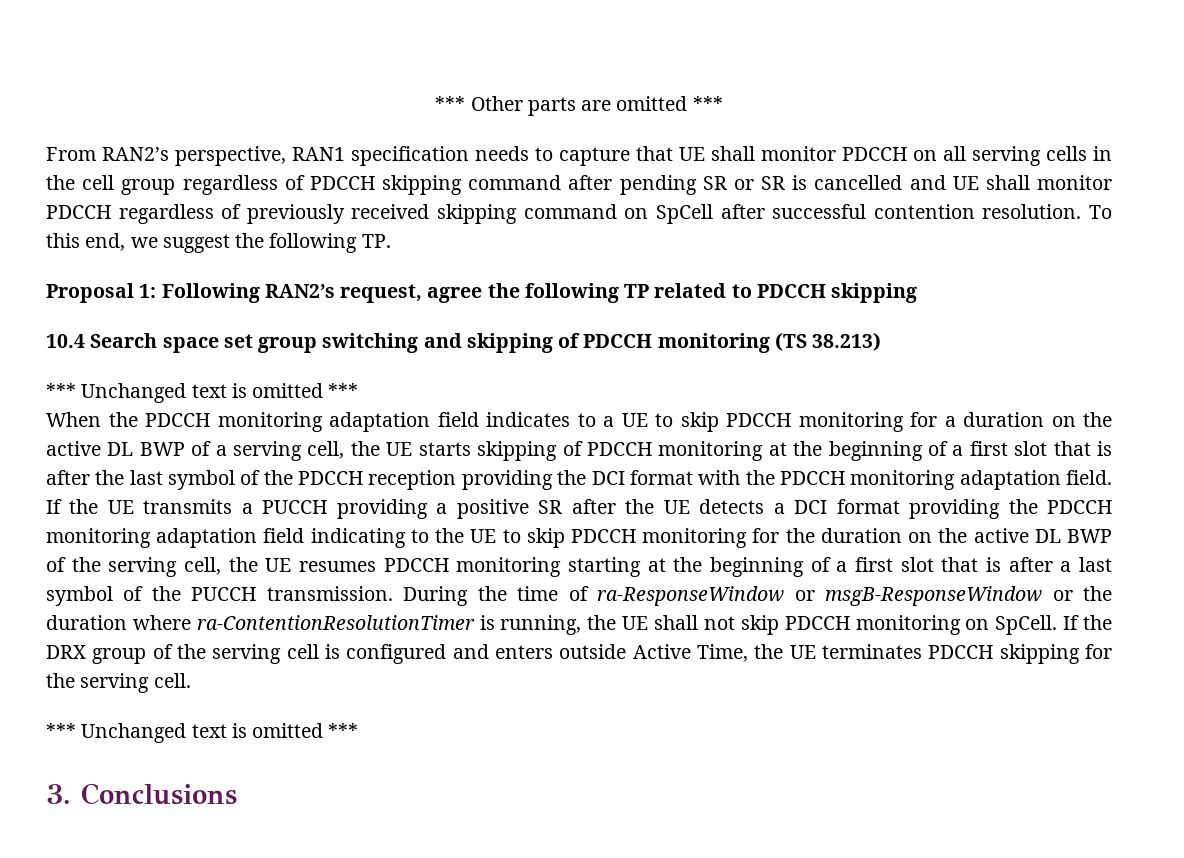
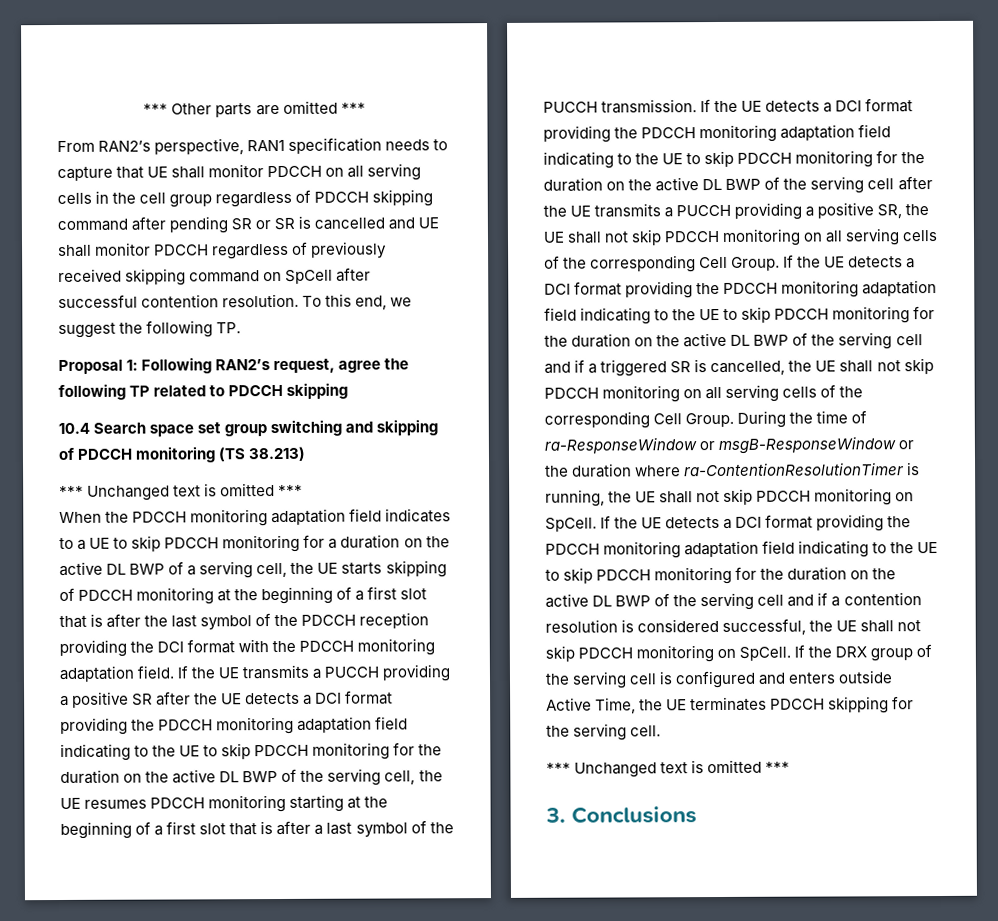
(393, 593) none -> [700,98,914,113] [543,124,892,143] [543,150,926,169] [543,176,933,194] [543,202,930,220] [543,228,939,246] [544,254,916,273] [544,280,938,299] [544,306,936,325] [544,332,923,350] [544,358,934,377] [544,384,864,403] [544,411,735,429] If the UE detects a DCI format providing the PDCCH monitoring adaptation field indicating to the UE to skip PDCCH monitoring for the duration on the active DL BWP of the serving cell after the UE transmits a PUCCH providing a positive SR, the UE shall not skip PDCCH monitoring on all serving cells of the corresponding Cell Group. If the UE detects a DCI format providing the PDCCH monitoring adaptation field indicating to the UE to skip PDCCH monitoring for the duration on the active DL BWP of the serving cell and if a triggered SR is cancelled, the UE shall not skip PDCCH monitoring on all serving cells of the corresponding Cell Group.
(1112, 622) none -> [641,514,912,532] [545,540,939,559] [545,566,897,585] [545,592,922,611] [545,618,922,635] [545,644,833,663] UE detects a DCI format providing the PDCCH monitoring adaptation field indicating to the UE to skip PDCCH monitoring for the duration on the active DL BWP of the serving cell and if a contention resolution is considered successful, the UE shall not skip PDCCH monitoring on SpCell. If the

